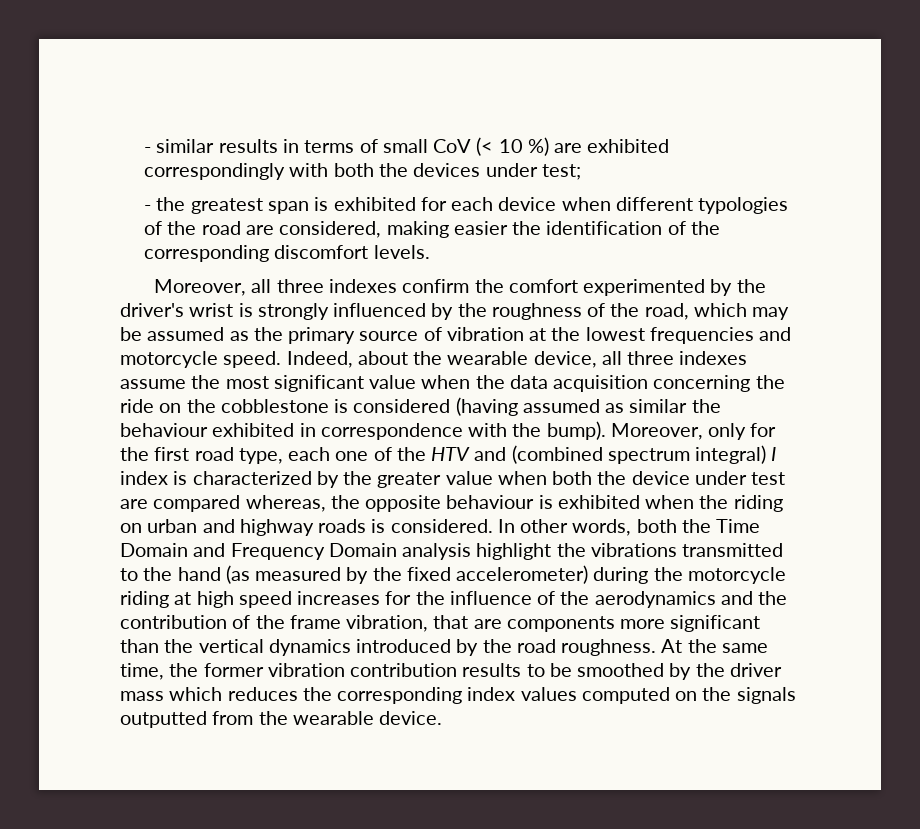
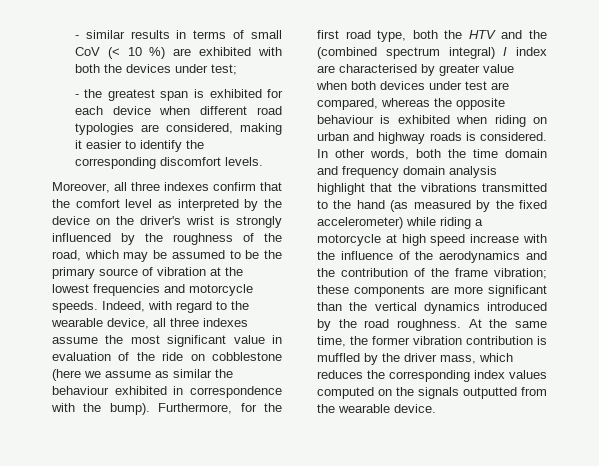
[144,163,286,180] correspondingly -> (252, 51) none
[698,197,789,214] [144,221,686,238] typologies of the road are considered, making easier the identification of -> [257,106,282,115] [74,123,282,135] [74,140,182,152] road typologies are considered, making it easier to identify
(470, 286) none -> [260,182,282,191] that
[583,279,733,296] experimented by -> [125,199,282,211] [52,216,110,225] level as interpreted by the device on
[229,331,249,341] as -> [229,250,260,259] to be
[223,351,408,368] speed. Indeed, about -> [52,301,227,313] speeds. Indeed, with regard to
[421,375,785,392] [120,397,600,416] when the data acquisition concerning the ride on the cobblestone is considered (having assumed -> [272,335,282,344] [52,352,282,361] [52,369,151,381] in evaluation of the ride on cobblestone (here we assume
[610,423,747,440] Moreover, only -> [158,403,233,414] Furthermore,
[288,447,392,461] each one of -> [412,30,438,39] both
(507, 454) none -> [529,30,547,39] the
[173,471,373,488] is characterized by the -> [317,64,435,76] are characterised by
[597,471,690,485] the device -> [380,81,425,90] devices
[153,495,326,512] compared whereas, -> [317,98,430,110] compared, whereas
[699,495,729,509] the -> (488, 119) none
[716,519,761,533] [120,543,397,560] Time Domain and Frequency Domain -> [473,149,547,158] [317,166,445,178] time domain and frequency domain
(552, 551) none -> [370,183,393,192] that
[593,567,786,584] [120,591,169,608] during the motorcycle riding -> [406,217,483,229] [317,234,381,246] while riding a motorcycle
[297,591,412,605] increases for -> [470,234,547,243] increase with
[346,615,615,632] vibration, that are components -> [494,268,547,279] [317,285,449,297] vibration; these components are
[462,663,665,677] results to be smoothed -> [537,336,547,345] [317,353,360,362] is muffled
[120,691,164,701] mass -> [440,355,476,364] mass,

